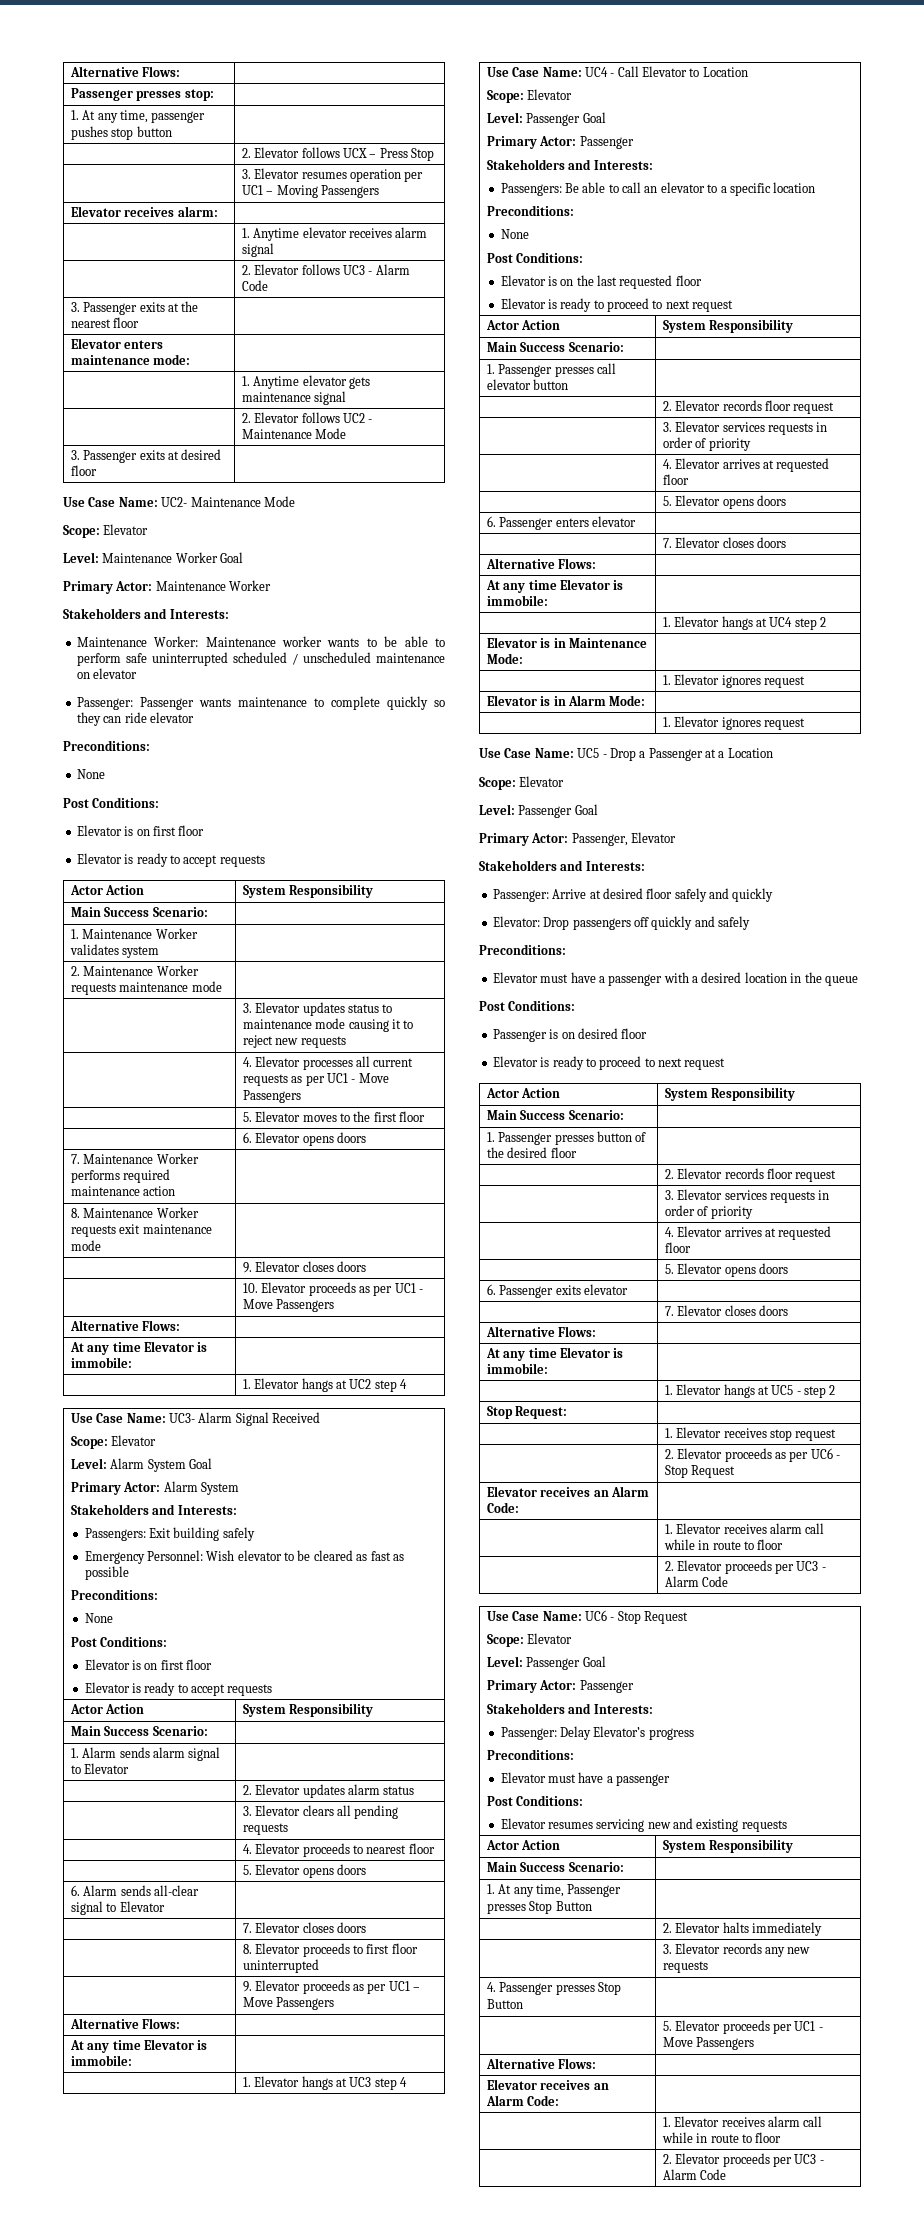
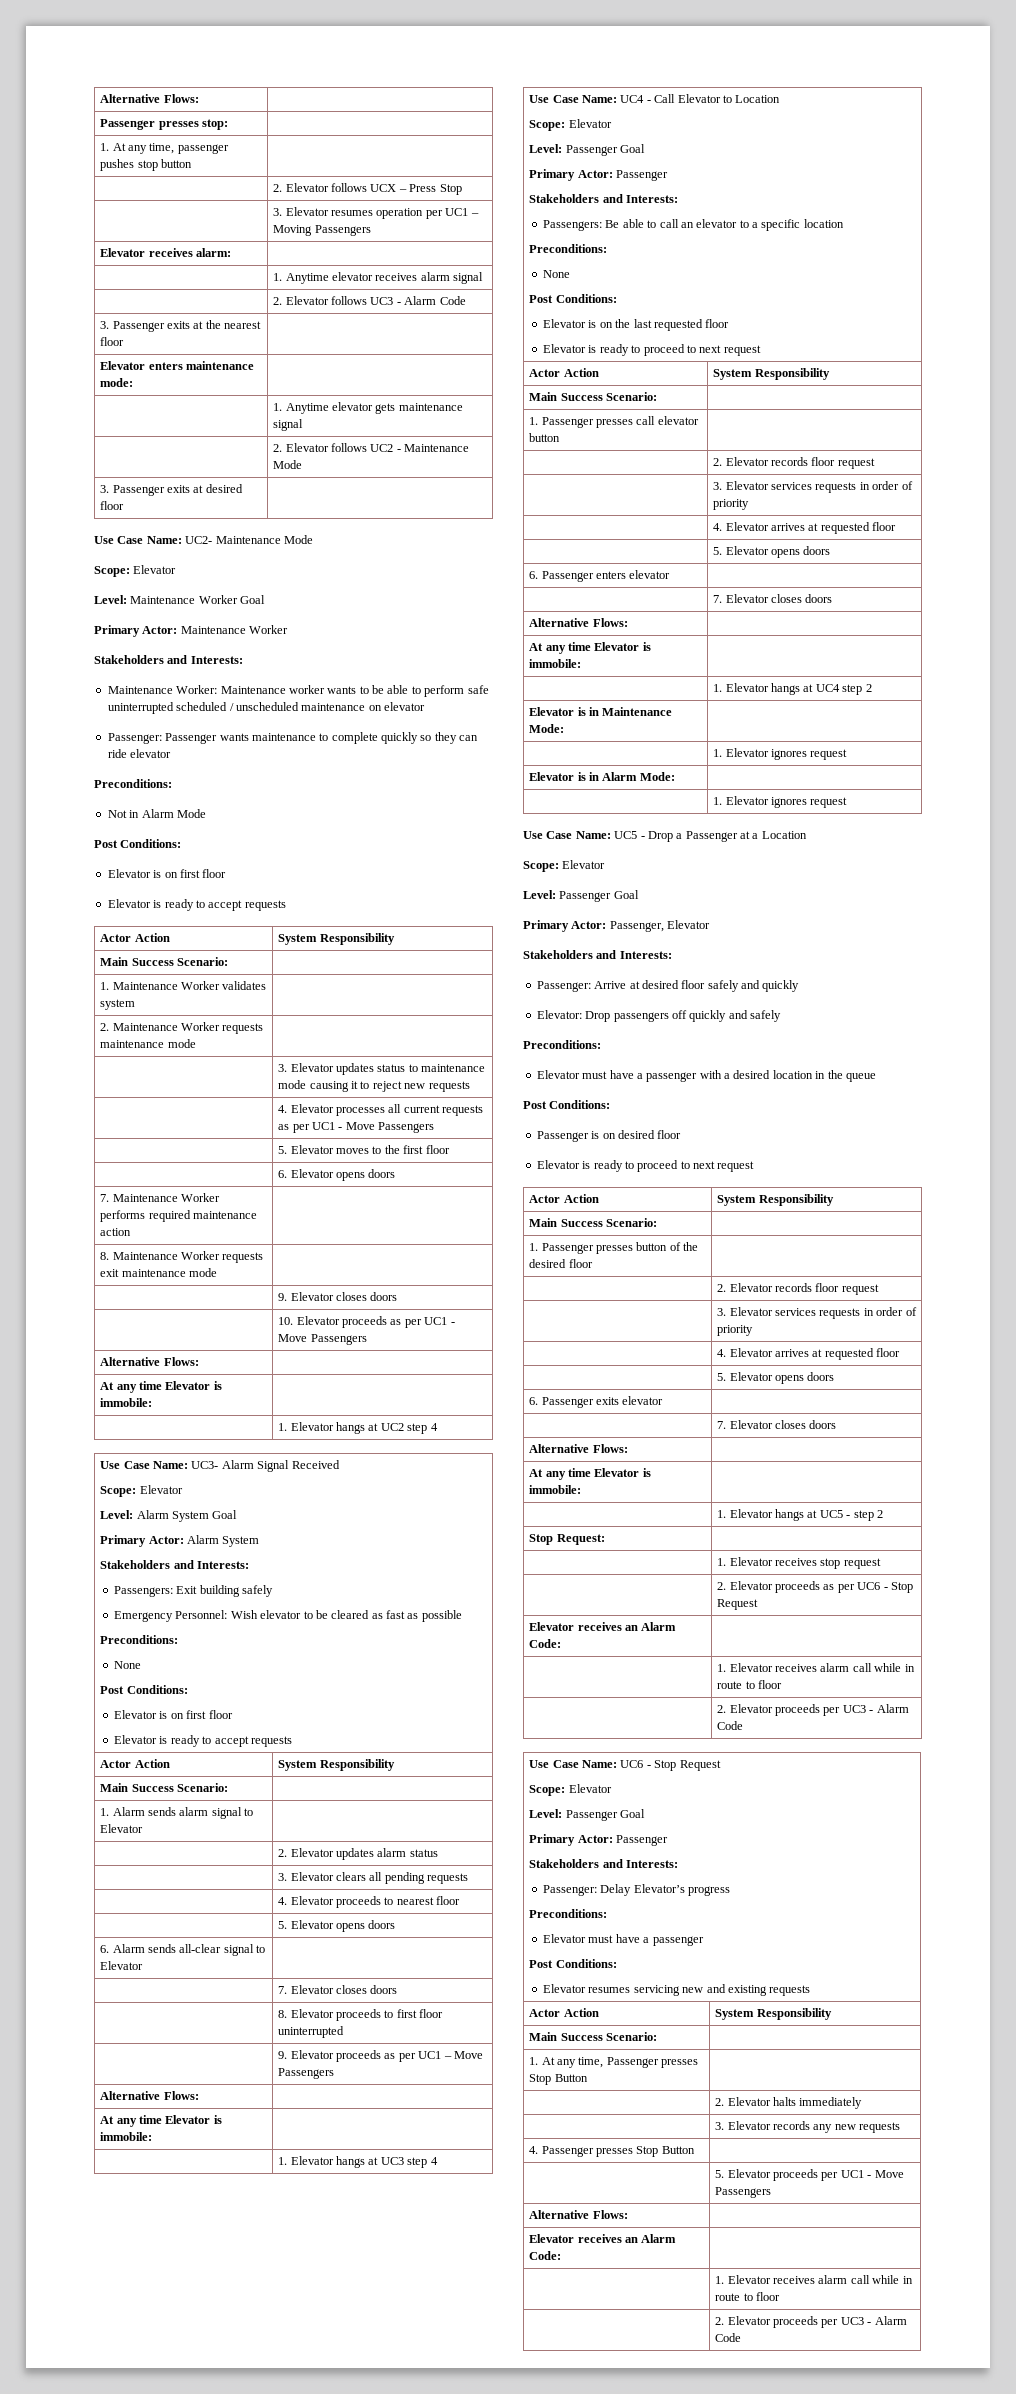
[76,769,105,779] // None -> [107,809,206,818] // Not in Alarm Mode

